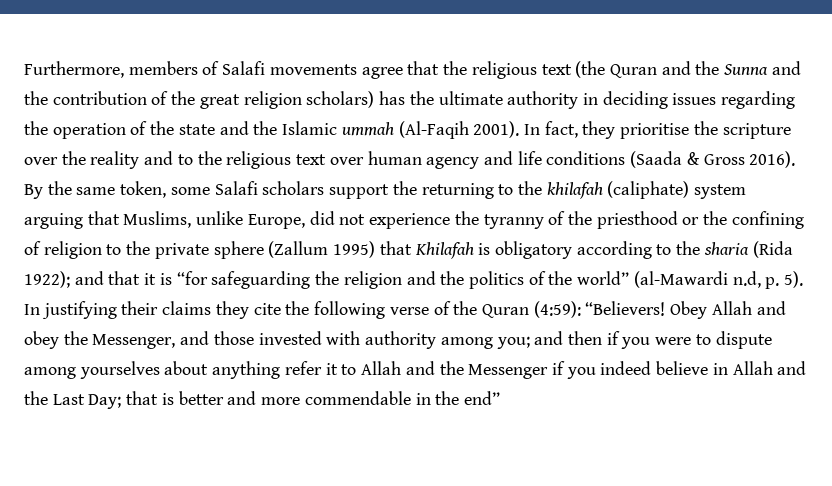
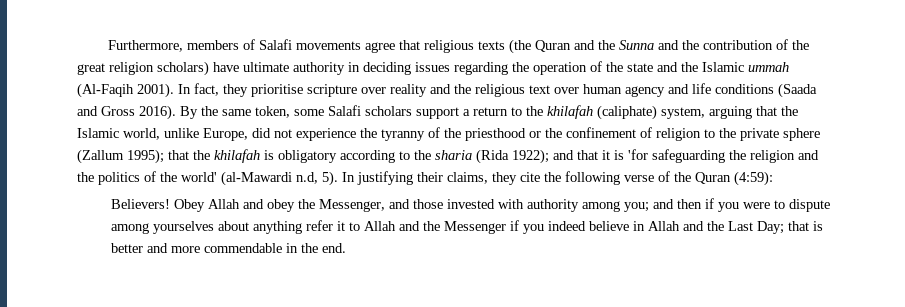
[443,61,572,79] the religious text -> [424,40,506,53] religious texts
[379,91,434,105] has the -> [213,62,239,72] have
[693,121,718,135] the -> (303, 90) none
[61,151,86,165] the -> (386, 90) none
[177,154,193,165] to -> (451, 89) none
[686,152,700,165] & -> [77,106,98,116] and
[392,181,494,199] the returning -> [463,107,508,116] a return
[694,184,747,199] system -> [661,107,705,119] system,
[123,211,192,228] Muslims, -> [781,106,798,116] [77,128,160,140] the Islamic world,
[731,211,804,229] confining -> [566,127,636,138] confinement
[333,241,474,259] 1995) that Khilafah -> [127,149,260,164] 1995); that the khilafah
[176,271,208,285] “for -> [628,149,648,160] 'for
[577,271,630,285] world” -> [181,172,217,182] world'
[765,277,780,289] p. -> (318, 178) none
[162,301,212,315] claims -> [447,172,488,184] claims,
[585,301,666,316] “Believers! -> [110,199,170,209] // Believers!
[463,391,500,405] end” -> [321,243,346,253] end.

